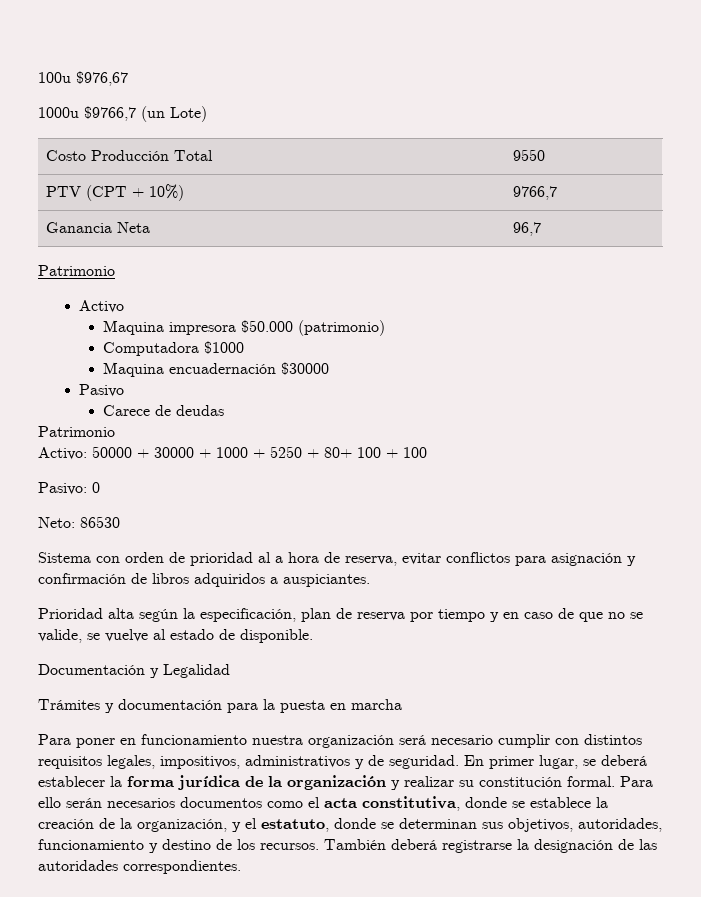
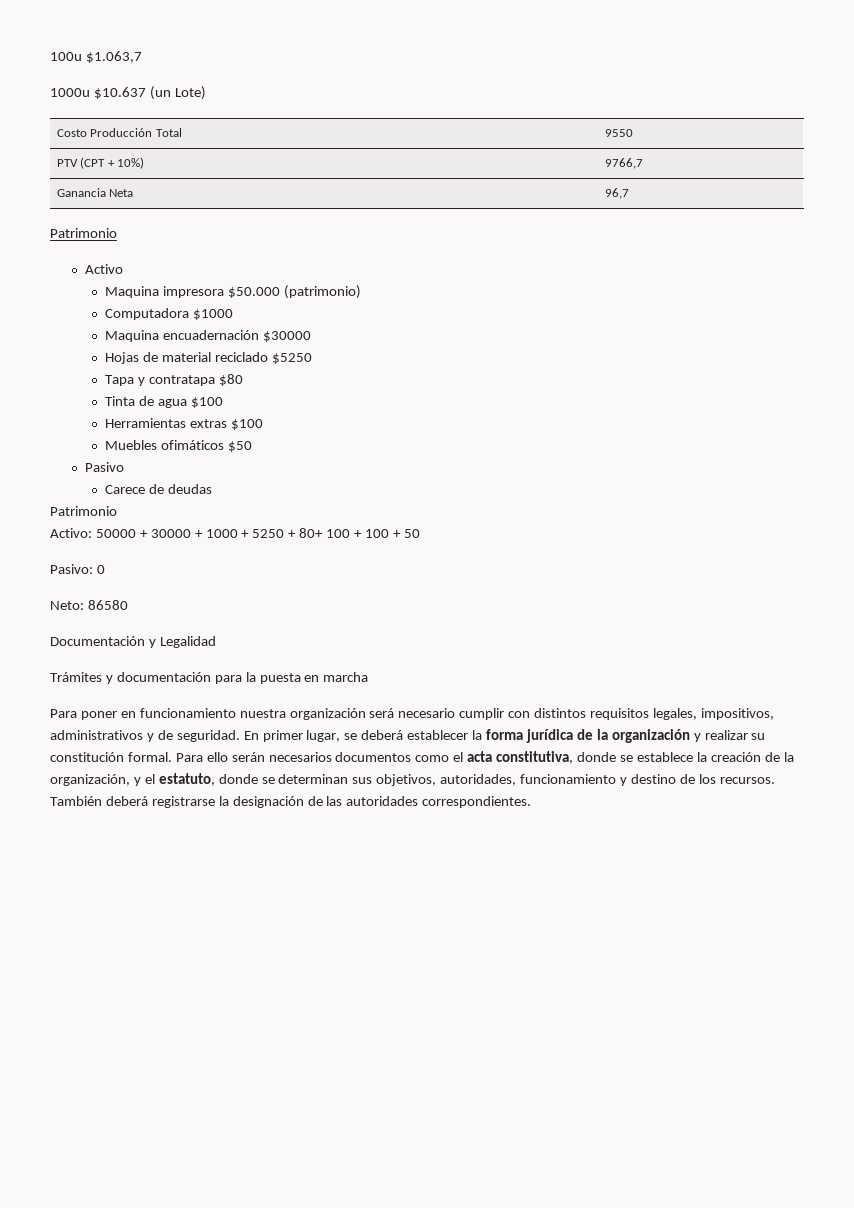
[76,71,128,86] $976,67 -> [85,51,142,63] $1.063,7
[84,106,136,121] $9766,7 -> [93,87,146,99] $10.637
(330, 368) none -> [105,352,312,364] [105,374,243,386] [105,396,223,408] [105,418,263,430] [105,440,252,452] // Hojas de material reciclado $5250 // Tapa y contratapa $80 // Tinta de agua $100 // Herramientas extras $100 // Muebles ofimáticos $50
(427, 452) none -> [392,529,420,538] + 50
[80,516,120,528] [38,552,636,566] [38,573,370,587] [38,608,643,622] [38,629,313,643] 86530 // Sistema con orden de prioridad al a hora de reserva, evitar conflictos para asignación y confirmación de libros adquiridos a auspiciantes. // Prioridad alta según la especificación, plan de reserva por tiempo y en caso de que no se valide, se vuelve al estado de disponible. -> [87,600,128,610] 86580

